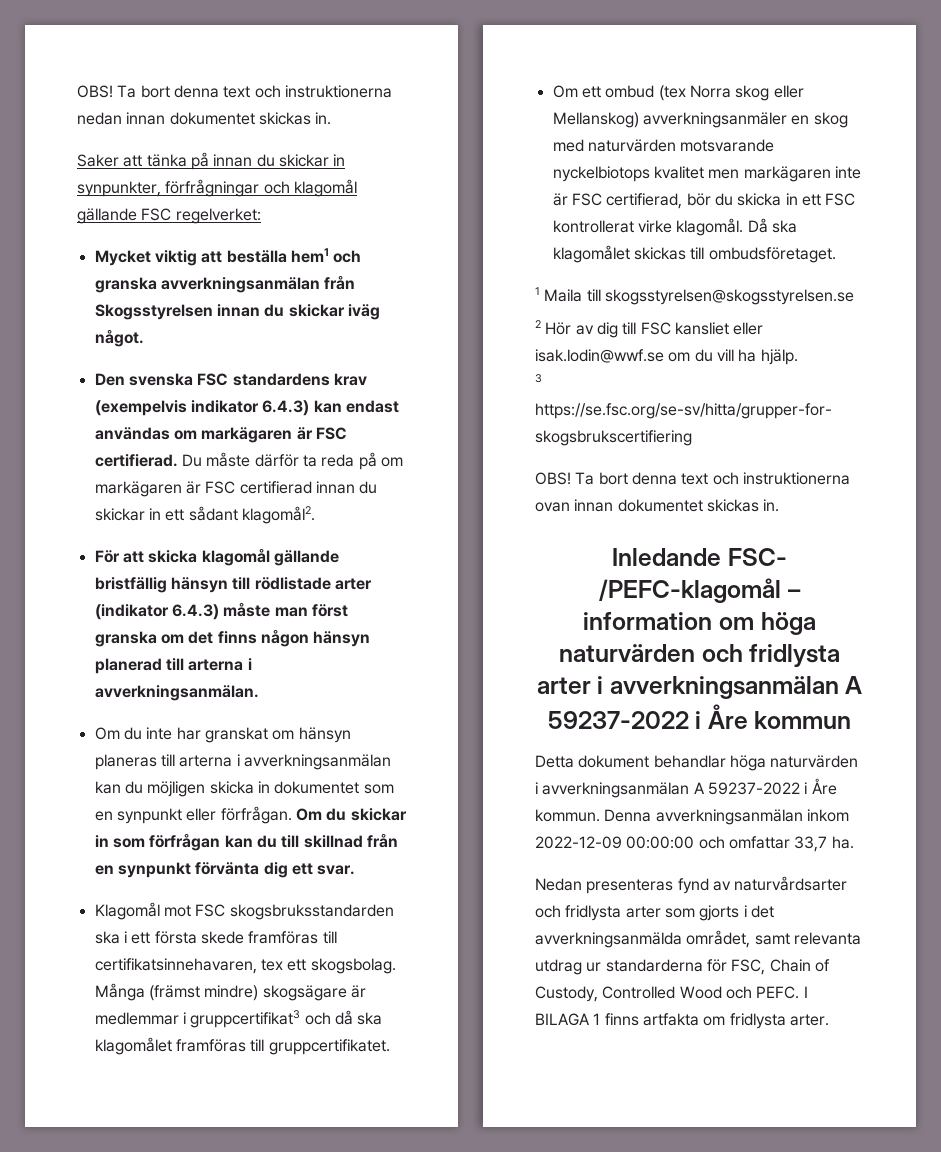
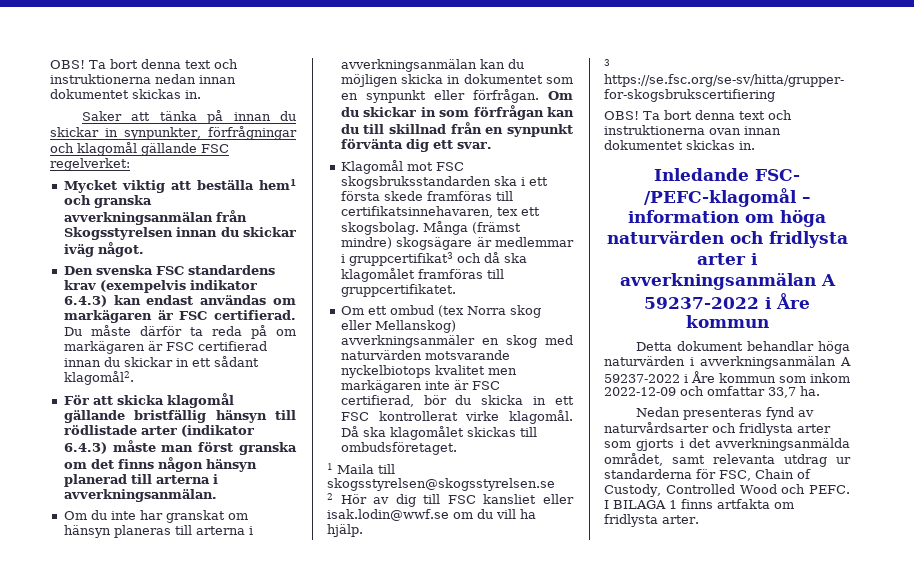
[535,809,803,825] kommun. Denna avverkningsanmälan -> [719,373,806,383] kommun som
[626,836,695,849] 00:00:00 -> (676, 391) none

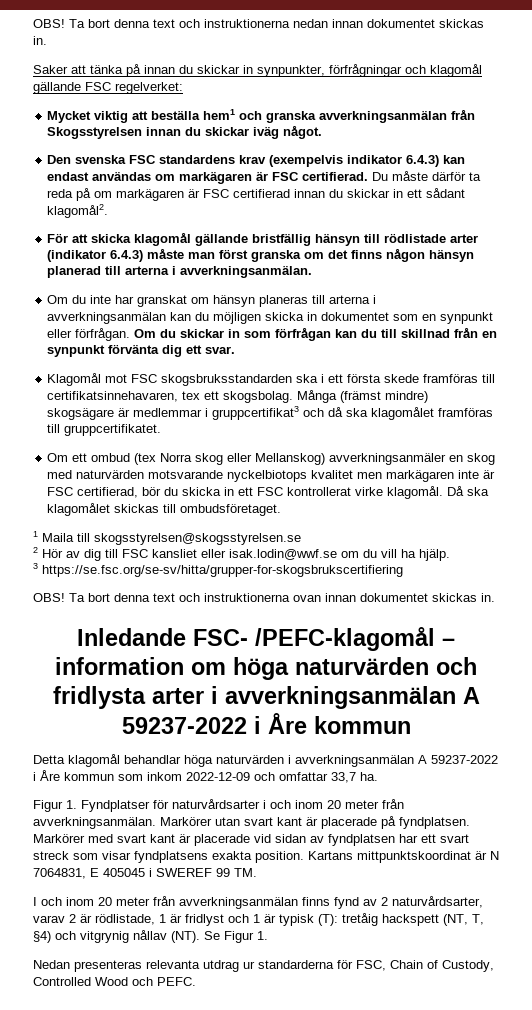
[677,341,744,351] dokument -> [68,754,120,767] klagomål
[636,407,815,420] [604,422,831,436] [604,438,850,451] [604,453,705,466] Nedan presenteras fynd av naturvårdsarter och fridlysta arter som gjorts i det avverkningsanmälda området, samt -> [33,799,404,812] [33,816,470,829] [33,834,469,846] [33,851,499,863] [33,868,257,879] [33,896,483,909] [33,913,484,926] [33,930,268,943] [33,960,142,972] Figur 1. Fyndplatser för naturvårdsarter i och inom 20 meter från avverkningsanmälan. Markörer utan svart kant är placerade på fyndplatsen. Markörer med svart kant är placerade vid sidan av fyndplatsen har ett svart streck som visar fyndplatsens exakta position. Kartans mittpunktskoordinat är N 7064831, E 405045 i SWEREF 99 TM. // I och inom 20 meter från avverkningsanmälan finns fynd av 2 naturvårdsarter, varav 2 är rödlistade, 1 är fridlyst och 1 är typisk (T): tretåig hackspett (NT, T, §4) och vitgrynig nållav (NT). Se Figur 1. // Nedan presenteras
[604,499,794,509] [604,514,699,527] I BILAGA 1 finns artfakta om fridlysta arter. -> (196, 981) none

